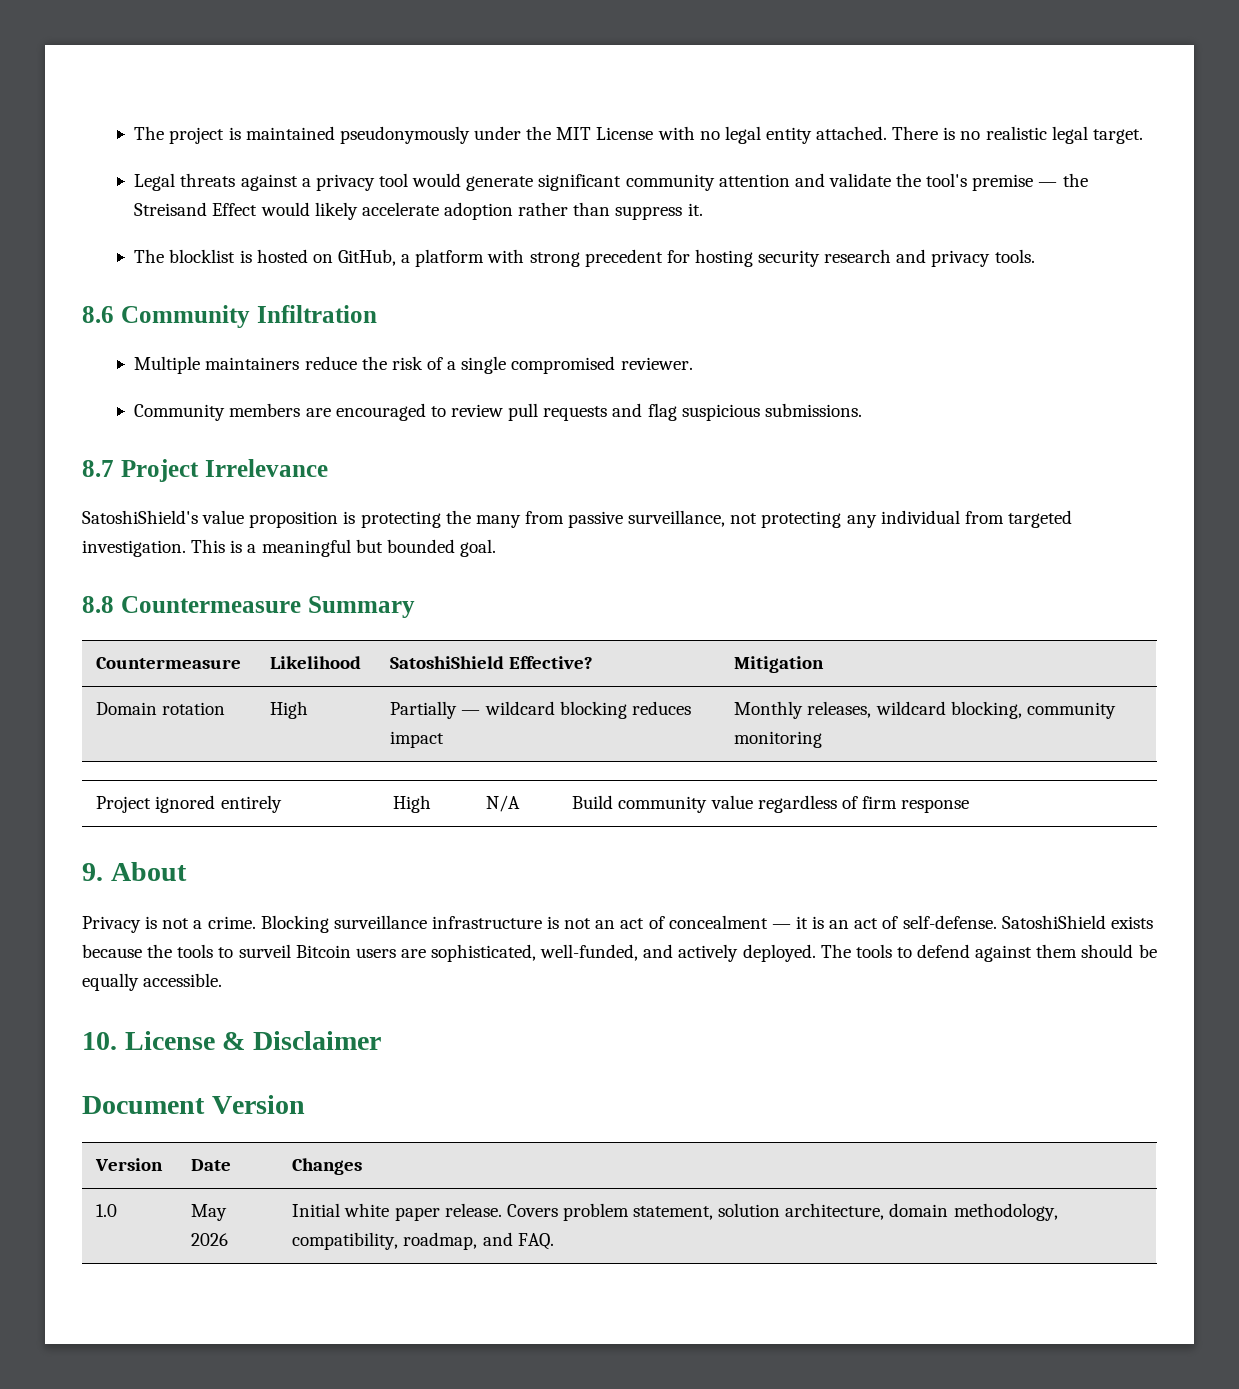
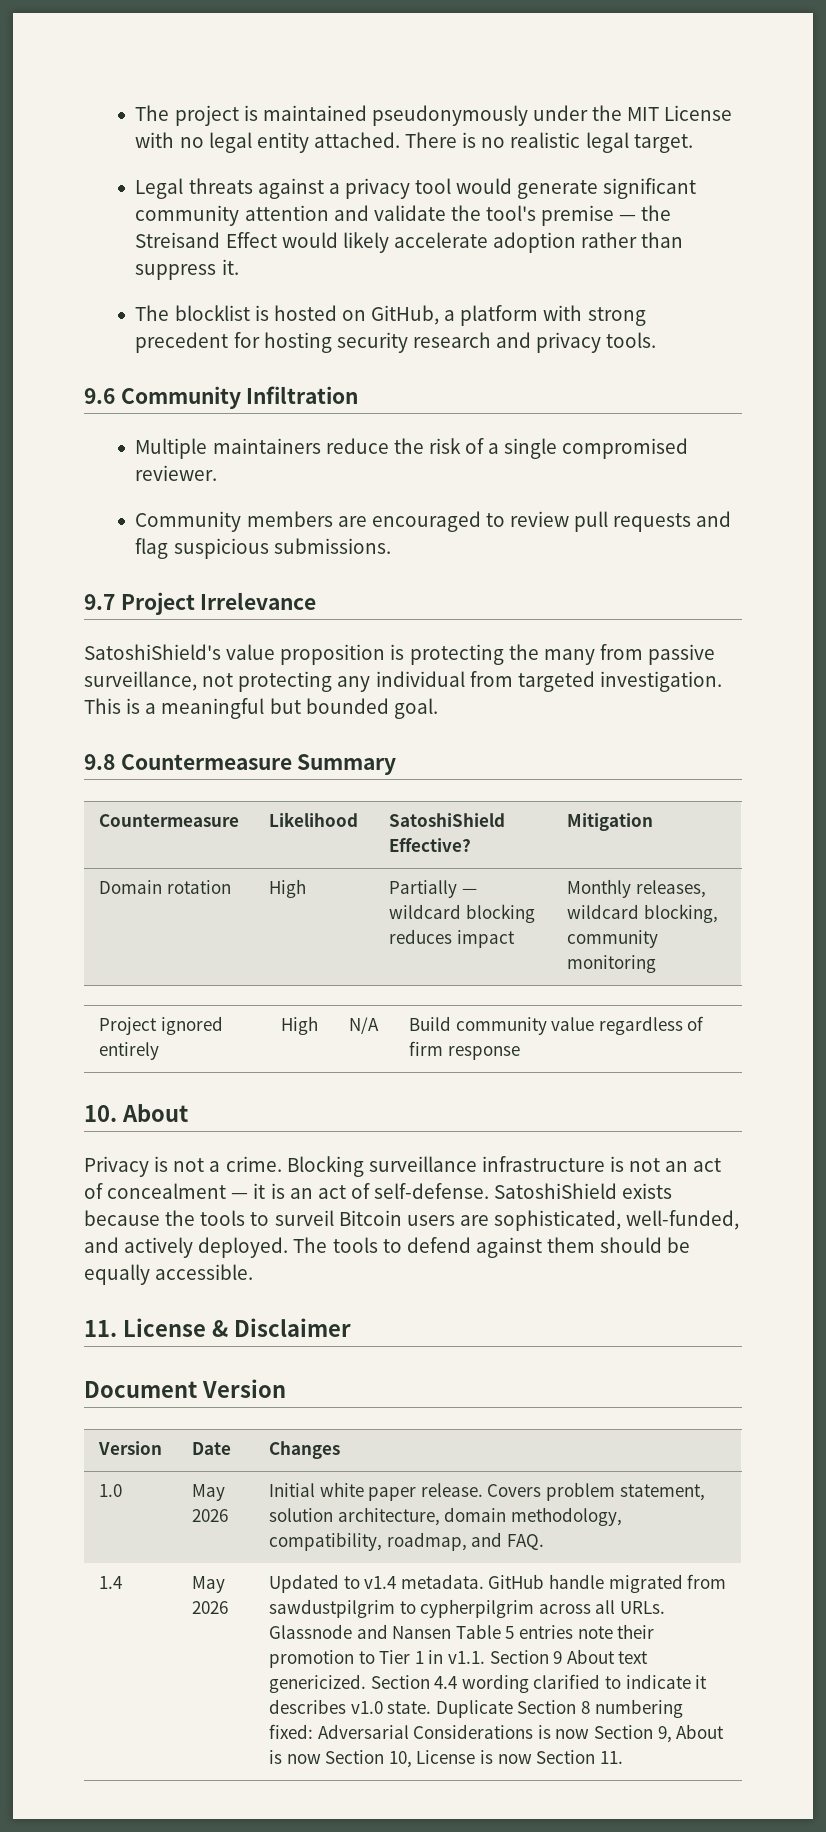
[82,306,114,323] 8.6 -> [84,388,115,404] 9.6
[82,460,114,477] 8.7 -> [84,594,115,610] 9.7
[82,596,114,613] 8.8 -> [84,754,115,770] 9.8
[82,863,103,881] 9. -> [84,1105,117,1122] 10.
[82,1032,117,1050] 10. -> [84,1320,117,1337] 11.
(554, 1241) none -> [98,1576,122,1589] [191,1576,225,1593] [191,1601,228,1614] [268,1574,727,1593] [268,1599,665,1618] [268,1624,655,1639] [268,1649,649,1668] [268,1674,708,1693] [268,1699,683,1718] [268,1724,725,1743] [268,1750,623,1768] // 1.4 | May 2026 | Updated to v1.4 metadata. GitHub handle migrated from sawdustpilgrim to cypherpilgrim across all URLs. Glassnode and Nansen Table 5 entries note their promotion to Tier 1 in v1.1. Section 9 About text genericized. Section 4.4 wording clarified to indicate it describes v1.0 state. Duplicate Section 8 numbering fixed: Adversarial Considerations is now Section 9, About is now Section 10, License is now Section 11.

